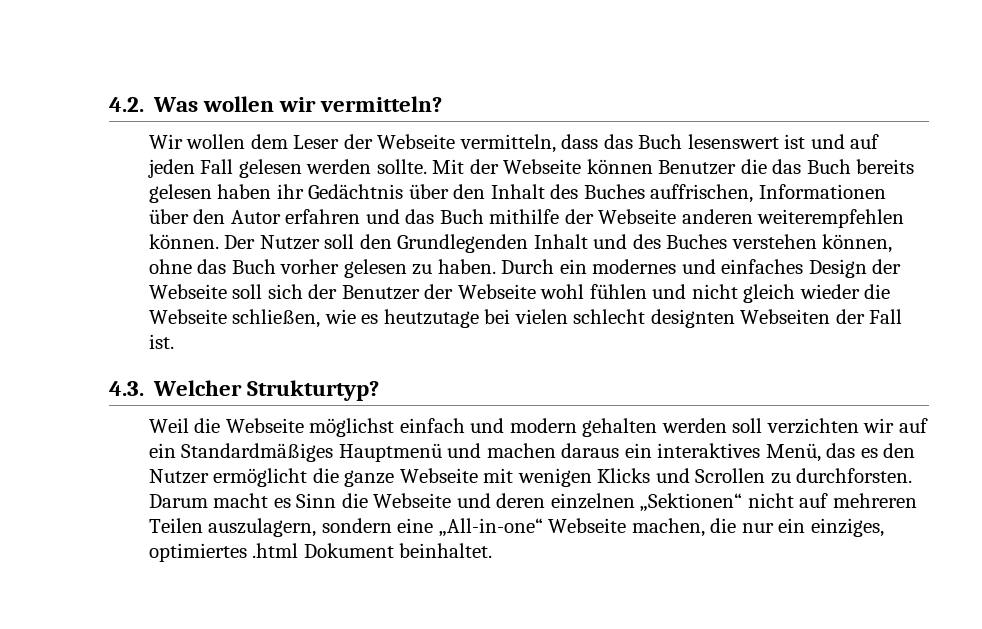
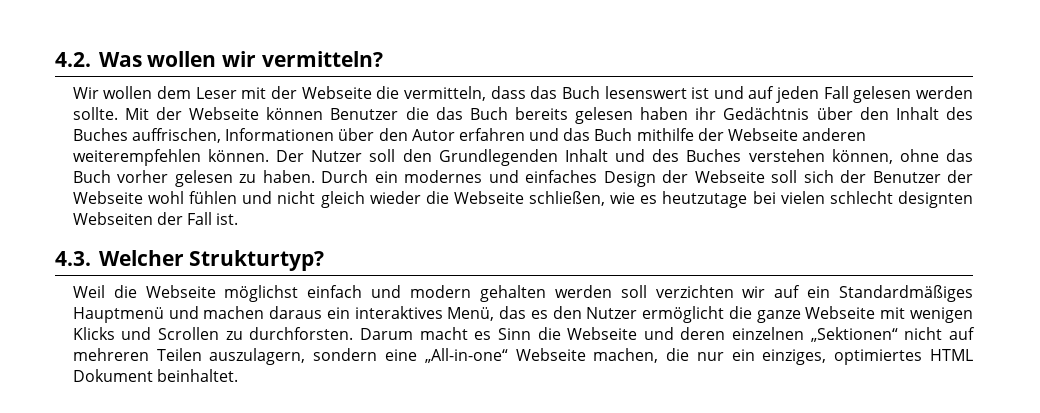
[343,134,456,149] der Webseite -> [241,86,400,99] mit der Webseite die
[252,543,299,558] .html -> [930,349,974,361] HTML

